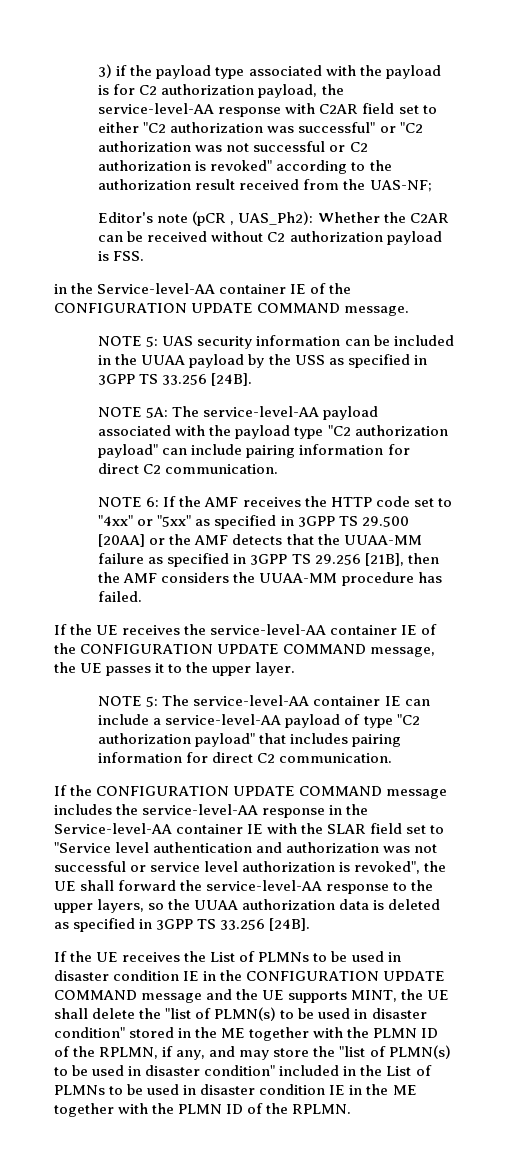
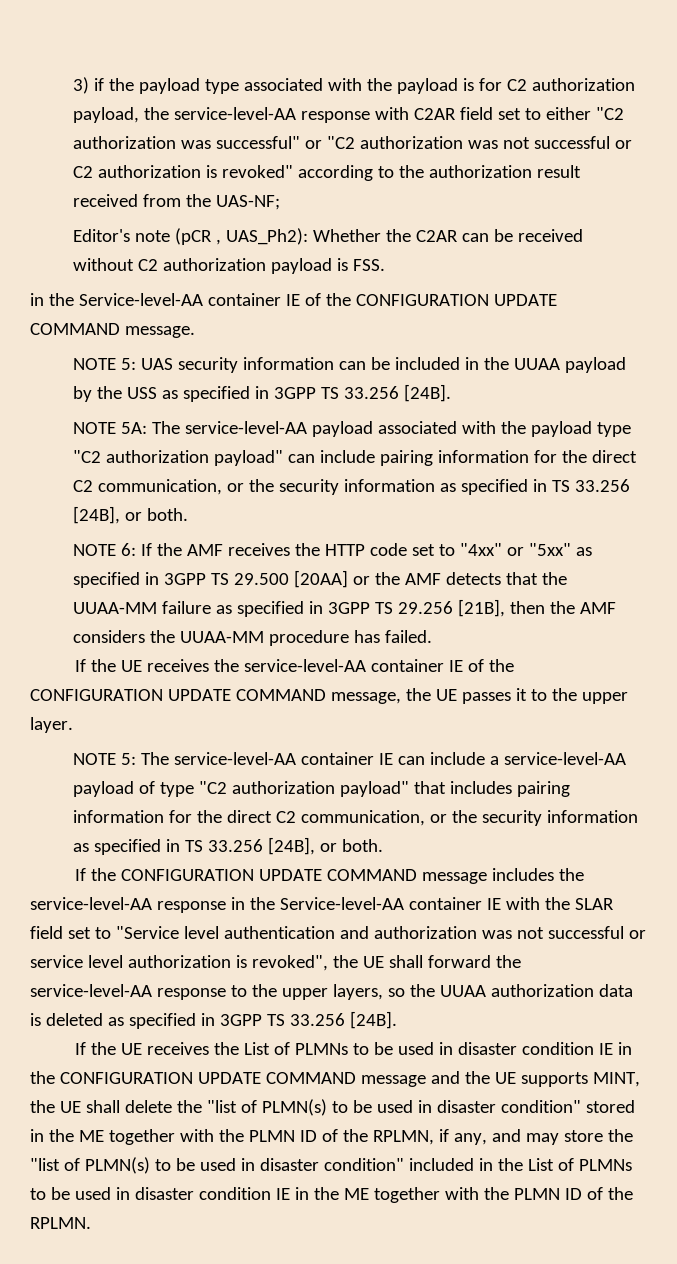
[98,463,279,474] direct C2 communication. -> [562,450,638,463] [73,479,631,495] [73,506,189,524] the direct C2 communication, or the security information as specified in TS 33.256 [24B], or both.
[212,752,393,763] direct C2 communication. -> [197,810,639,826] [73,837,384,855] the direct C2 communication, or the security information as specified in TS 33.256 [24B], or both.

